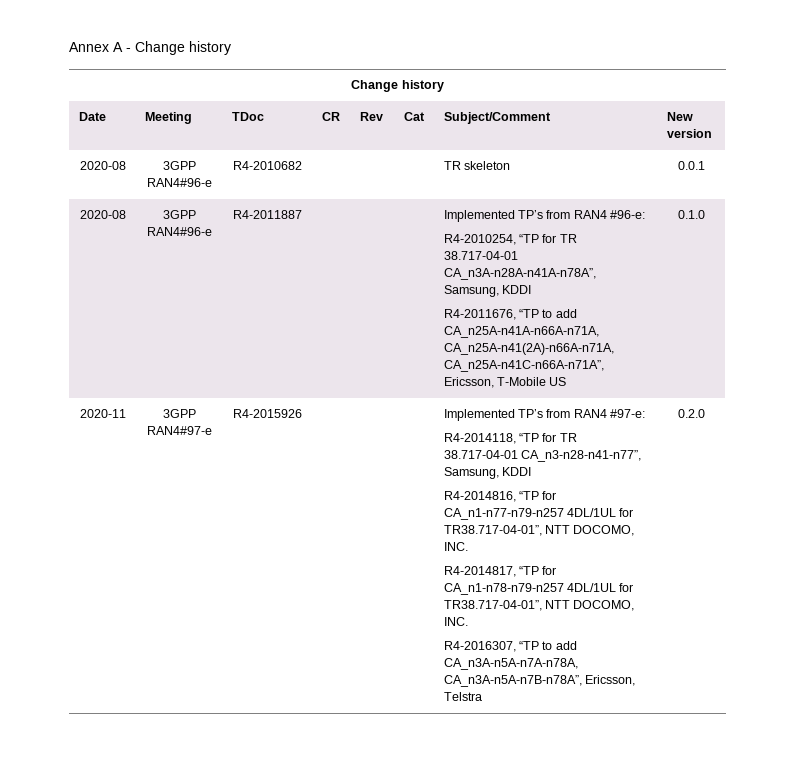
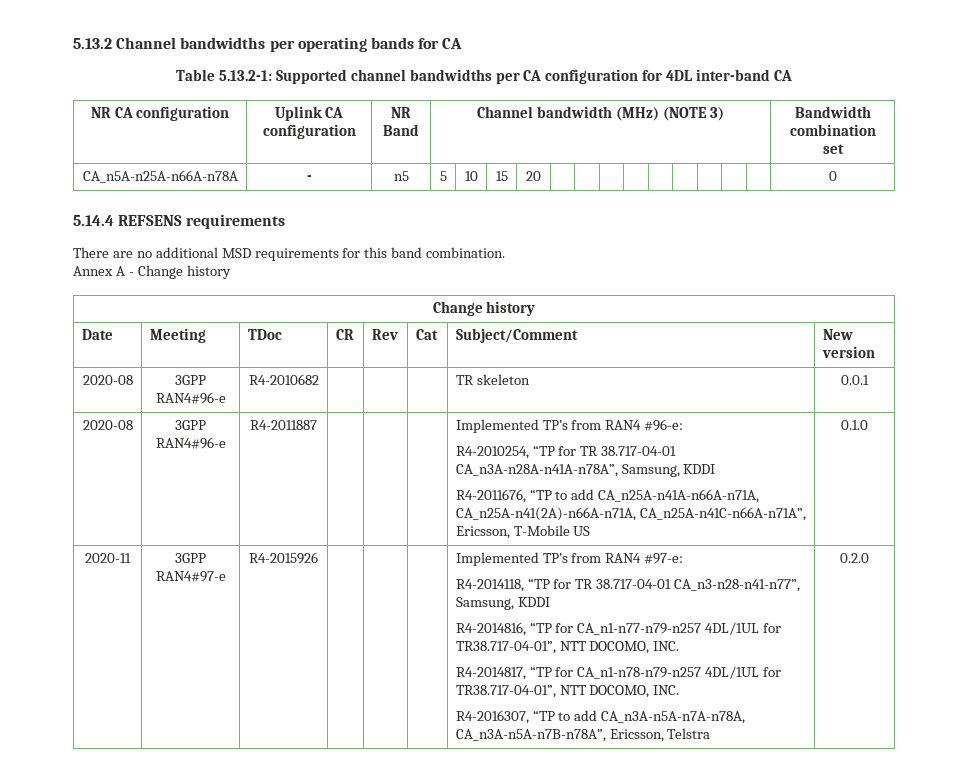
(69, 47) none -> [73,37,463,52] [175,69,793,84] [90,106,230,121] [274,106,344,121] [262,124,356,139] [391,107,411,118] [383,124,419,136] [477,106,724,121] [794,106,871,118] [789,124,876,136] [822,144,844,154] [82,170,238,183] [306,175,312,181] [393,171,409,181] [439,171,447,181] [464,171,478,181] [495,171,508,181] [526,171,541,181] [828,171,837,181] [73,214,286,229] [73,247,506,261] 5.13.2 Channel bandwidths per operating bands for CA // Table 5.13.2-1: Supported channel bandwidths per CA configuration for 4DL inter-band CA // NR CA configuration | Uplink CA configuration | NR Band | Channel bandwidth (MHz) (NOTE 3) | Bandwidth combination set // CA_n5A-n25A-n66A-n78A | - | n5 | 5 | 10 | 15 | 20 | | | | | | | | | | 0 // 5.14.4 REFSENS requirements // There are no additional MSD requirements for this band combination. //

